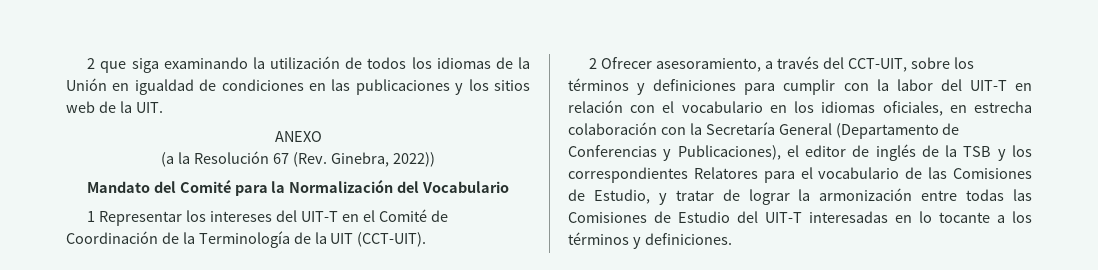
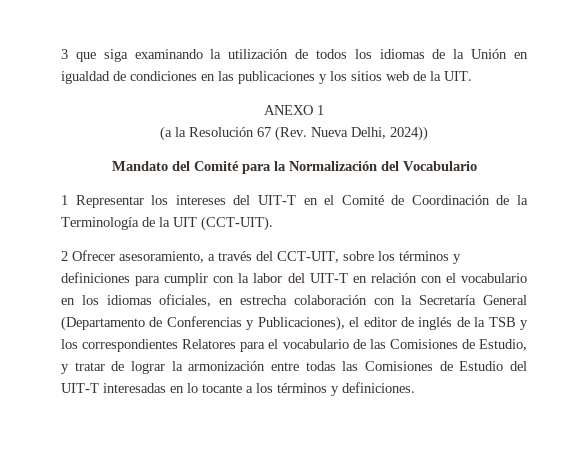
[87,58,96,69] 2 -> [61,49,68,59] 3
(322, 136) none -> [317,105,324,115] 1
[330,152,435,167] Ginebra, 2022)) -> [311,126,428,141] Nueva Delhi, 2024))

